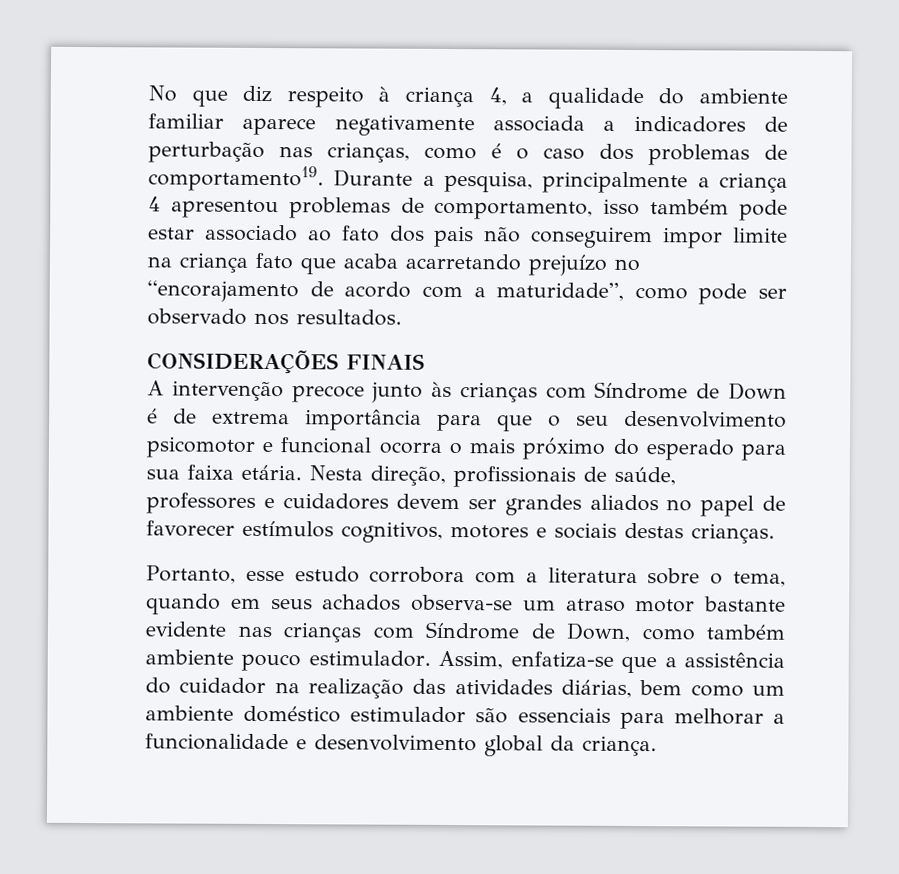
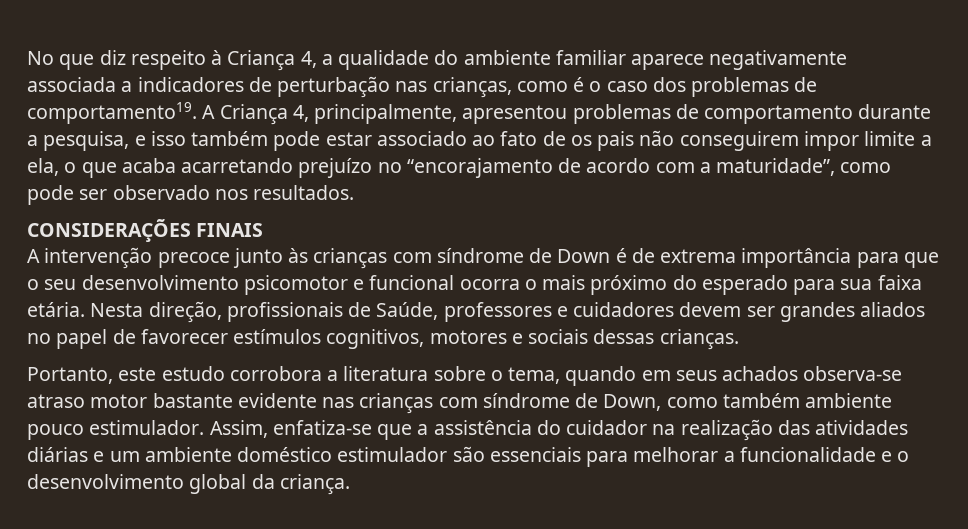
[405,86,474,108] criança -> [227,50,296,71] Criança
[333,169,788,194] [148,196,594,220] Durante a pesquisa, principalmente a criança 4 apresentou problemas de comportamento, -> [202,104,932,125] [27,131,146,151] A Criança 4, principalmente, apresentou problemas de comportamento durante a pesquisa, e
[389,225,425,242] dos -> [542,131,592,146] de os
[147,252,293,273] na criança fato -> [920,135,932,146] [27,158,77,176] a ela, o
[594,381,689,400] Síndrome -> [436,248,524,263] síndrome
[614,466,676,486] saúde, -> [376,302,439,320] Saúde,
[624,522,684,539] destas -> [593,329,655,344] dessas
[245,570,285,582] esse -> [118,367,157,381] este
[475,571,517,584] com -> (322, 373) none
[522,600,556,611] um -> (903, 373) none
[425,621,519,640] Síndrome -> [482,393,570,408] síndrome
[561,679,744,698] diárias, bem como -> [27,447,105,462] diárias e
(307, 744) none -> [897,451,910,462] o

